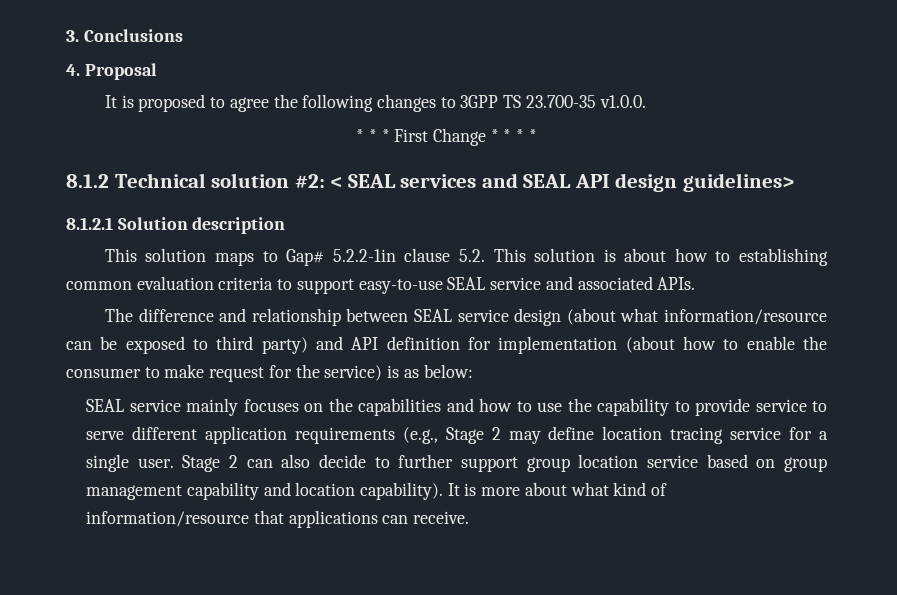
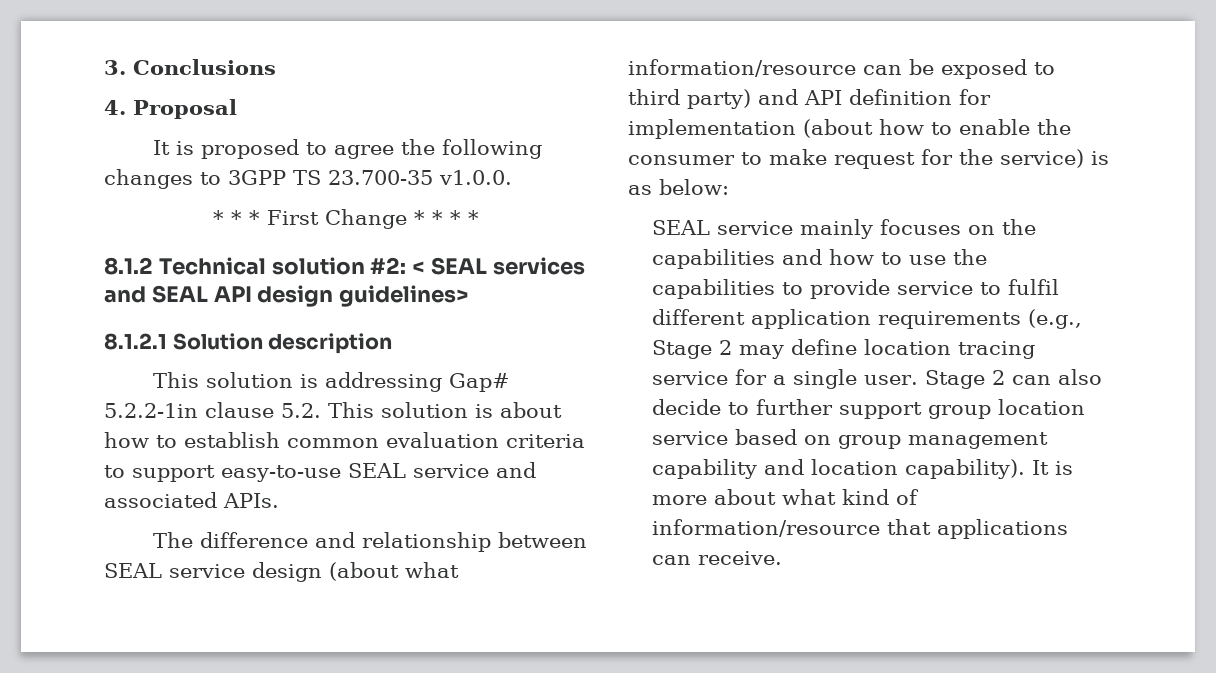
[215,251,278,266] maps to -> [300,372,443,392] is addressing
[738,248,828,266] establishing -> [184,432,280,448] establish
[597,398,670,416] capability -> [651,279,775,299] capabilities
[86,431,125,440] serve -> [1007,279,1059,295] fulfil

